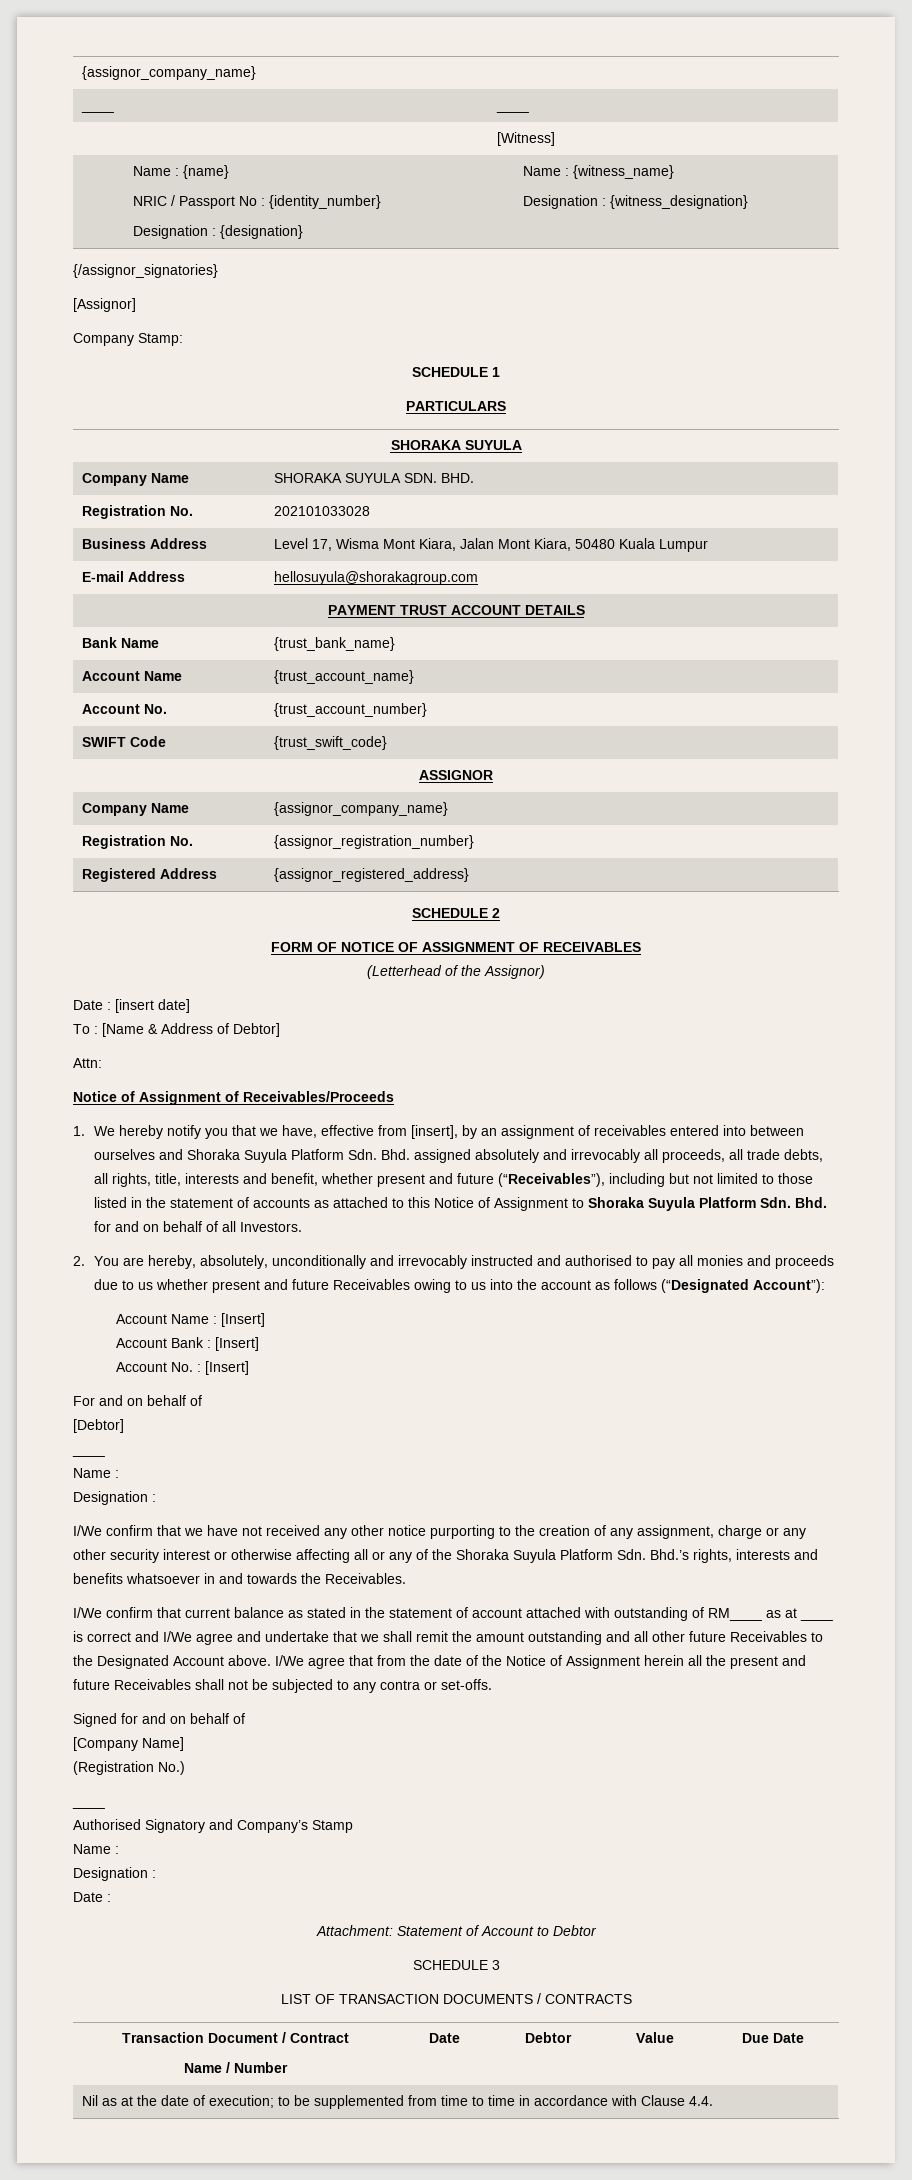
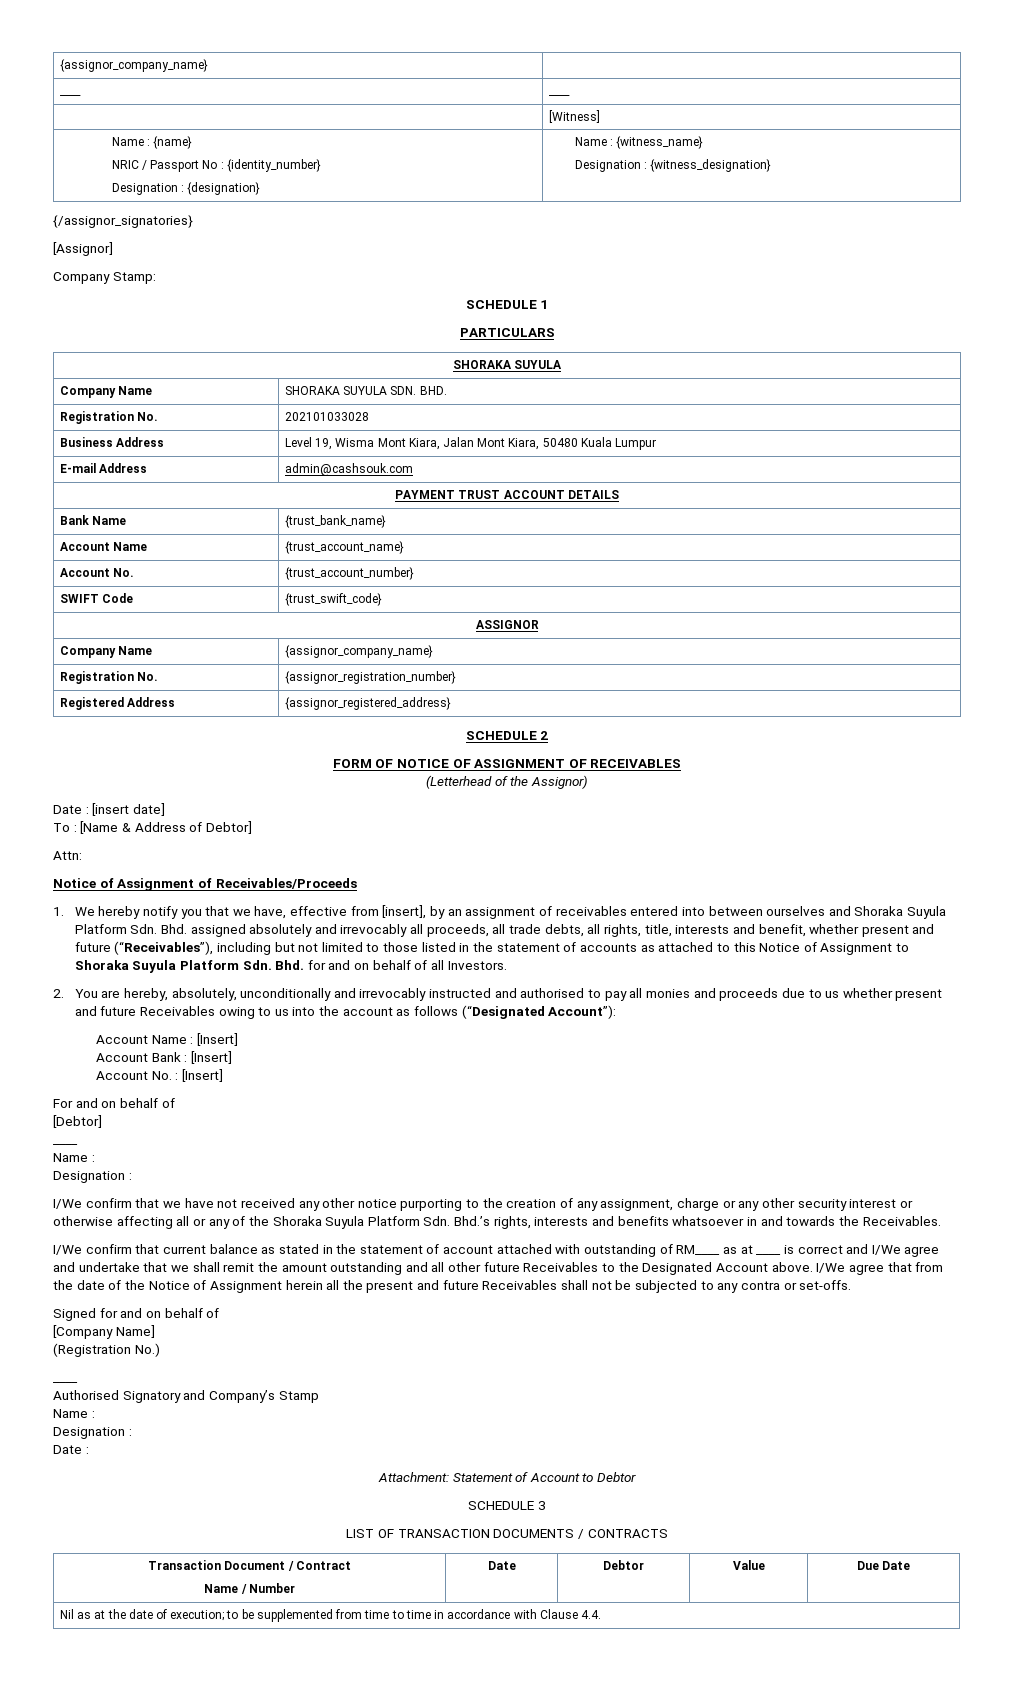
[312,539,333,551] 17, -> [315,438,333,450] 19,
[274,571,479,585] hellosuyula@shorakagroup.com -> [284,463,413,476] admin@cashsouk.com

